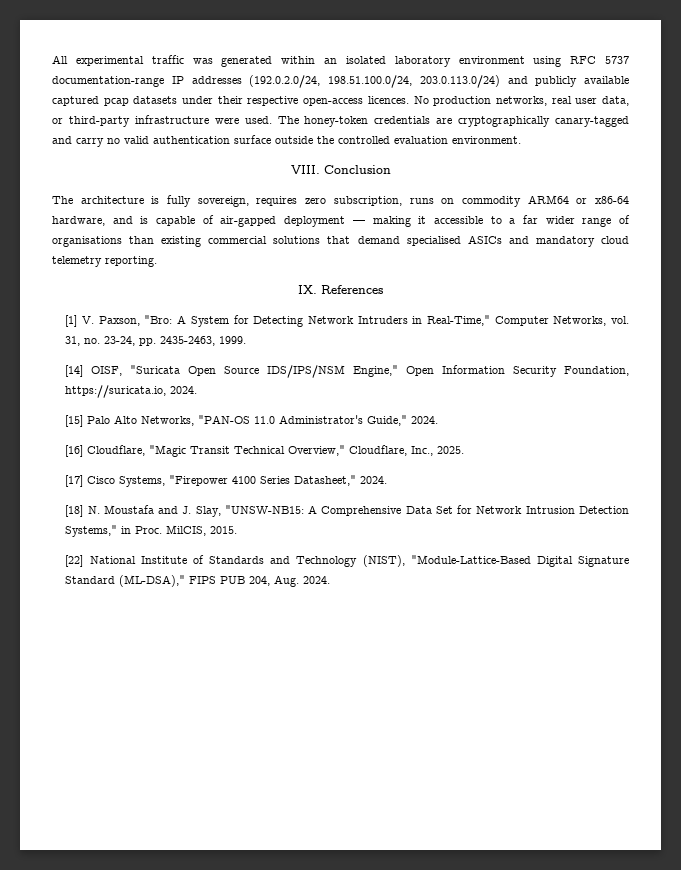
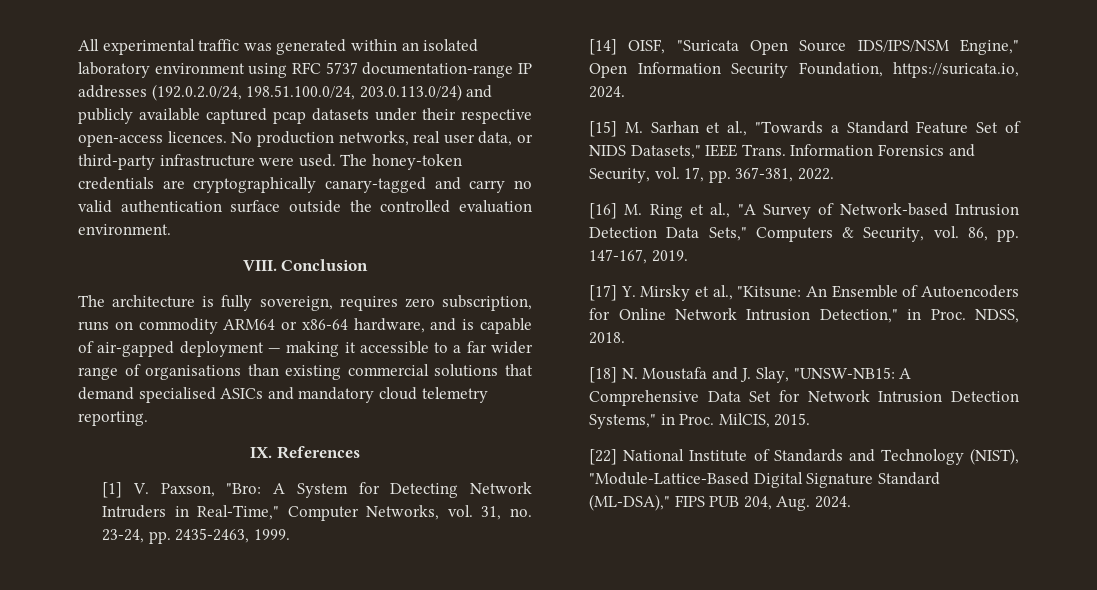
[87,415,439,426] [65,445,465,457] [65,475,388,487] Palo Alto Networks, "PAN-OS 11.0 Administrator's Guide," 2024. // [16] Cloudflare, "Magic Transit Technical Overview," Cloudflare, Inc., 2025. // [17] Cisco Systems, "Firepower 4100 Series Datasheet," 2024. -> [624,121,1021,136] [589,144,975,159] [589,167,835,183] [589,203,1019,219] [589,226,1019,242] [589,249,688,264] [589,285,1019,301] [589,308,1019,323] [589,332,626,344] M. Sarhan et al., "Towards a Standard Feature Set of NIDS Datasets," IEEE Trans. Information Forensics and Security, vol. 17, pp. 367-381, 2022. // [16] M. Ring et al., "A Survey of Network-based Intrusion Detection Data Sets," Computers & Security, vol. 86, pp. 147-167, 2019. // [17] Y. Mirsky et al., "Kitsune: An Ensemble of Autoencoders for Online Network Intrusion Detection," in Proc. NDSS, 2018.

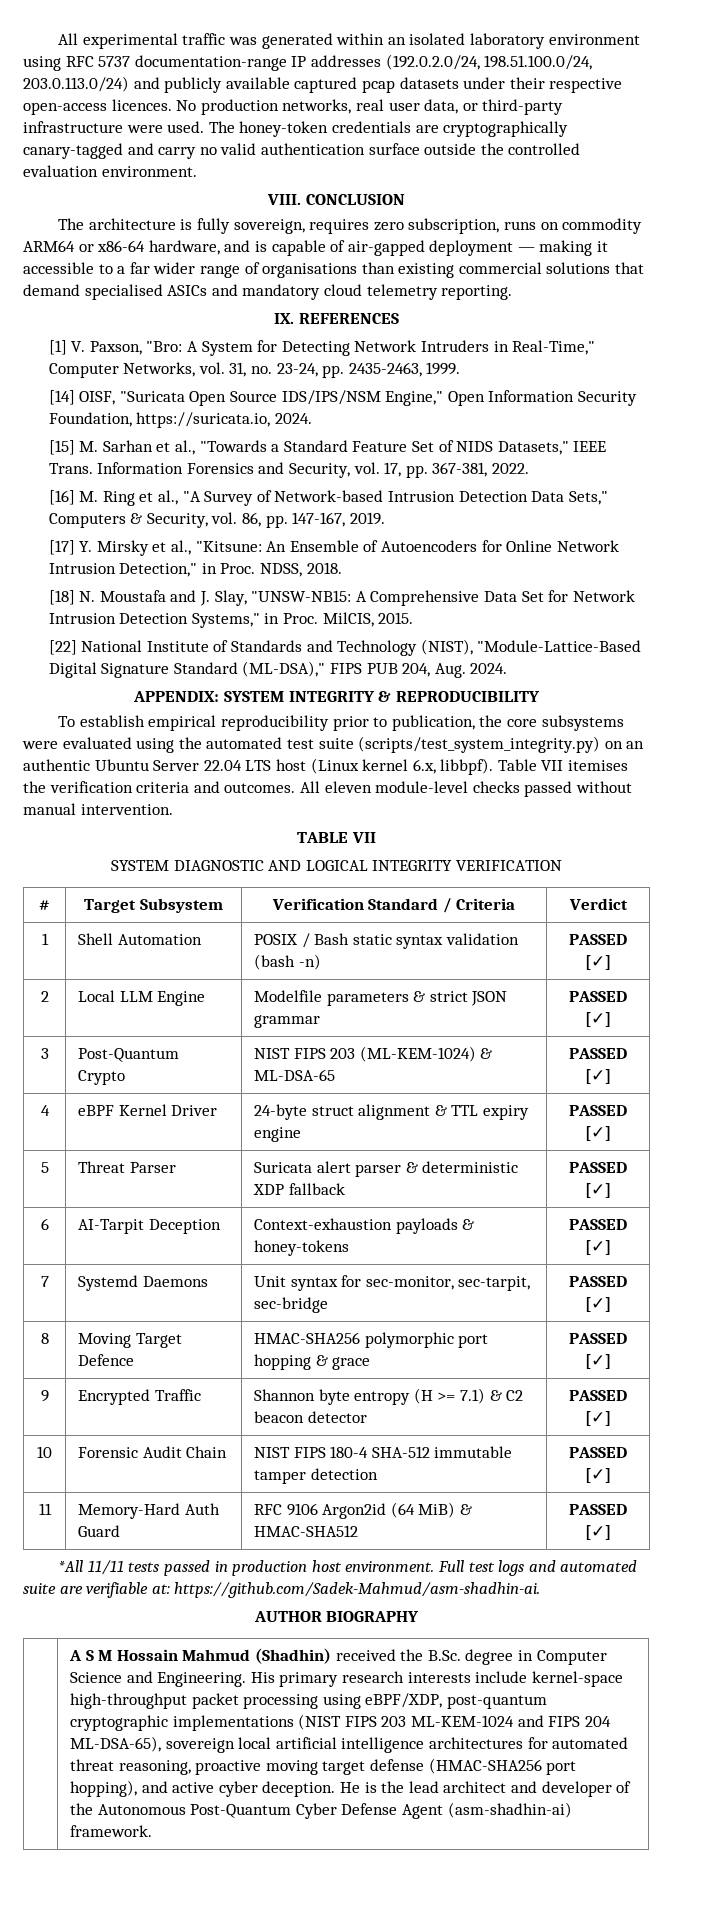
[281,259,369,271] Conclusion -> [305,194,405,205] CONCLUSION
[276,446,360,459] References -> [298,313,399,324] REFERENCES
(852, 502) none -> [133,691,540,702] [58,715,624,731] [22,736,645,753] [23,758,629,775] [23,781,632,797] [23,803,173,815] [297,832,376,843] [111,860,562,871] [39,900,50,910] [84,898,223,913] [271,898,516,913] [568,898,628,910] [41,933,49,945] [78,933,202,945] [254,933,520,949] [254,954,321,970] [569,934,627,945] [585,955,611,970] [40,991,49,1002] [78,990,206,1006] [254,990,508,1006] [254,1015,321,1028] [569,991,627,1002] [585,1012,611,1027] [40,1048,49,1059] [78,1048,180,1062] [78,1070,126,1085] [254,1046,493,1062] [254,1069,336,1081] [569,1048,627,1059] [585,1069,611,1084] [40,1105,50,1116] [78,1104,218,1116] [254,1104,530,1120] [254,1127,302,1142] [569,1105,627,1116] [585,1126,611,1141] [40,1162,49,1173] [78,1161,176,1173] [254,1161,519,1177] [253,1183,345,1195] [569,1162,627,1173] [585,1183,611,1198] [40,1218,49,1230] [78,1219,221,1234] [254,1218,475,1234] [254,1240,350,1256] [569,1219,627,1230] [585,1240,611,1255] [40,1276,49,1287] [78,1275,208,1291] [254,1275,531,1291] [254,1297,329,1313] [569,1276,627,1287] [585,1297,611,1312] [40,1333,49,1344] [78,1333,182,1348] [78,1354,135,1366] [254,1332,489,1348] [254,1354,371,1370] [569,1333,627,1344] [585,1354,611,1369] [40,1390,49,1402] [78,1389,201,1405] [254,1388,524,1405] [254,1411,367,1423] [569,1390,627,1401] [585,1411,611,1426] [37,1446,52,1458] [78,1446,228,1458] [254,1446,513,1458] [254,1468,378,1484] [569,1447,627,1458] [585,1468,611,1483] [38,1503,52,1515] [78,1503,220,1519] [78,1525,121,1537] [254,1502,473,1519] [254,1525,359,1537] [569,1504,627,1515] [585,1525,611,1540] [58,1560,638,1576] [23,1582,541,1598] [253,1611,420,1622] [69,1648,607,1665] [70,1671,623,1687] [70,1693,548,1709] [70,1714,611,1731] [70,1736,629,1753] [70,1758,577,1775] [70,1780,632,1797] [70,1802,572,1819] [70,1825,153,1837] // APPENDIX: SYSTEM INTEGRITY & REPRODUCIBILITY // To establish empirical reproducibility prior to publication, the core subsystems were evaluated using the automated test suite (scripts/test_system_integrity.py) on an authentic Ubuntu Server 22.04 LTS host (Linux kernel 6.x, libbpf). Table VII itemises the verification criteria and outcomes. All eleven module-level checks passed without manual intervention. // TABLE VII // SYSTEM DIAGNOSTIC AND LOGICAL INTEGRITY VERIFICATION // # | Target Subsystem | Verification Standard / Criteria | Verdict // 1 | Shell Automation | POSIX / Bash static syntax validation (bash -n) | PASSED [✓] // 2 | Local LLM Engine | Modelfile parameters & strict JSON grammar | PASSED [✓] // 3 | Post-Quantum Crypto | NIST FIPS 203 (ML-KEM-1024) & ML-DSA-65 | PASSED [✓] // 4 | eBPF Kernel Driver | 24-byte struct alignment & TTL expiry engine | PASSED [✓] // 5 | Threat Parser | Suricata alert parser & deterministic XDP fallback | PASSED [✓] // 6 | AI-Tarpit Deception | Context-exhaustion payloads & honey-tokens | PASSED [✓] // 7 | Systemd Daemons | Unit syntax for sec-monitor, sec-tarpit, sec-bridge | PASSED [✓] // 8 | Moving Target Defence | HMAC-SHA256 polymorphic port hopping & grace | PASSED [✓] // 9 | Encrypted Traffic | Shannon byte entropy (H >= 7.1) & C2 beacon detector | PASSED [✓] // 10 | Forensic Audit Chain | NIST FIPS 180-4 SHA-512 immutable tamper detection | PASSED [✓] // 11 | Memory-Hard Auth Guard | RFC 9106 Argon2id (64 MiB) & HMAC-SHA512 | PASSED [✓] // *All 11/11 tests passed in production host environment. Full test logs and automated suite are verifiable at: https://github.com/Sadek-Mahmud/asm-shadhin-ai. // AUTHOR BIOGRAPHY // | A S M Hossain Mahmud (Shadhin) received the B.Sc. degree in Computer Science and Engineering. His primary research interests include kernel-space high-throughput packet processing using eBPF/XDP, post-quantum cryptographic implementations (NIST FIPS 203 ML-KEM-1024 and FIPS 204 ML-DSA-65), sovereign local artificial intelligence architectures for automated threat reasoning, proactive moving target defense (HMAC-SHA256 port hopping), and active cyber deception. He is the lead architect and developer of the Autonomous Post-Quantum Cyber Defense Agent (asm-shadhin-ai) framework.

